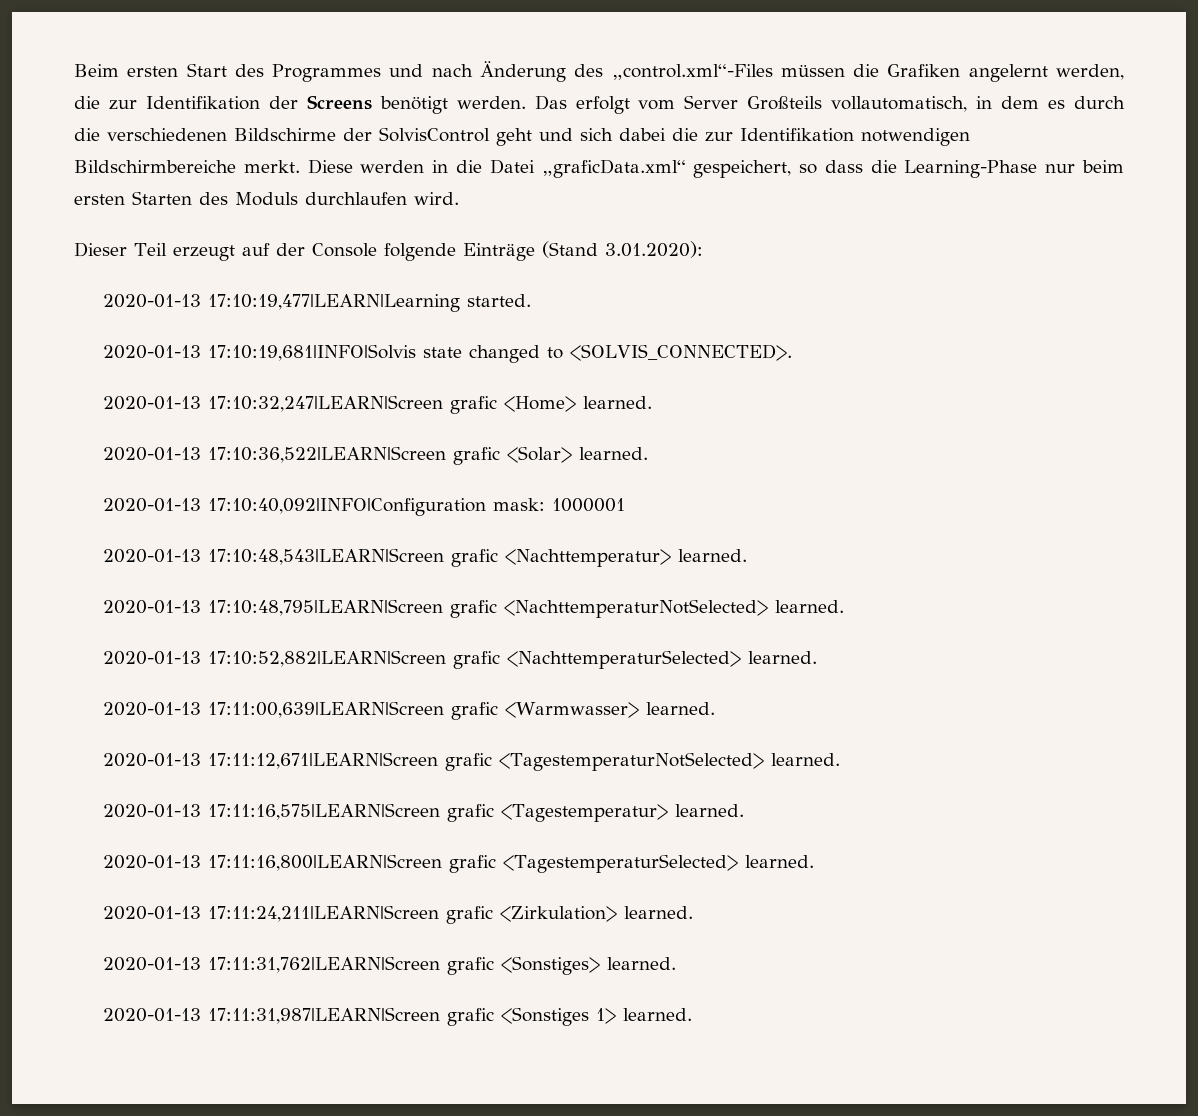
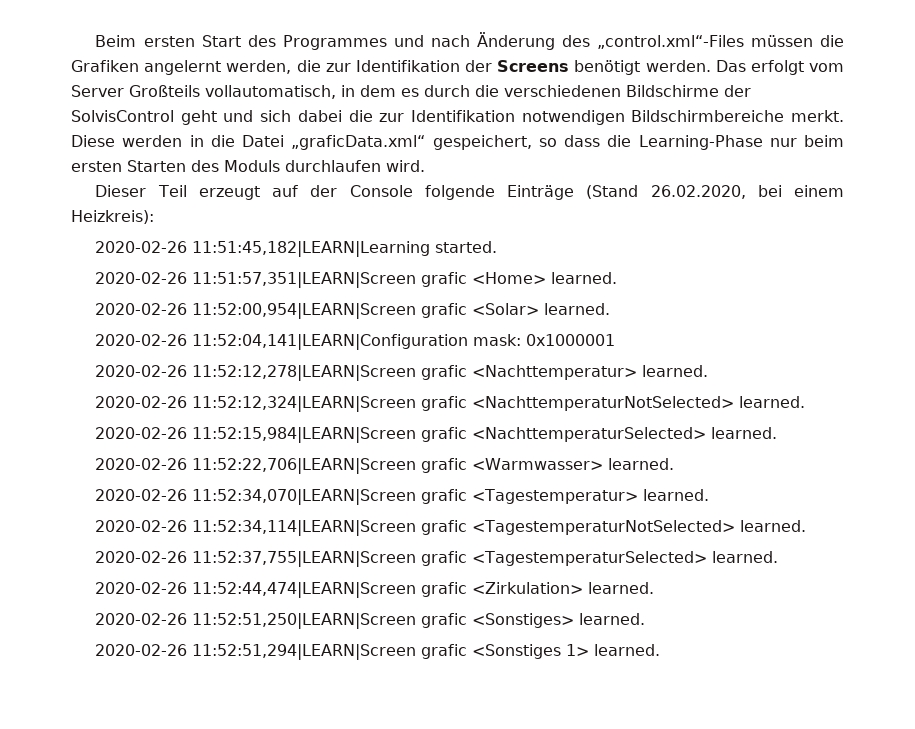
[604,241,703,258] [102,294,531,312] [102,344,792,363] [102,395,443,412] 3.01.2020): // 2020-01-13 17:10:19,477|LEARN|Learning started. // 2020-01-13 17:10:19,681|INFO|Solvis state changed to <SOLVIS_CONNECTED>. // 2020-01-13 17:10:32,247|LEARN|Screen -> [650,185,844,199] [71,210,154,224] [95,241,498,257] [95,272,417,288] 26.02.2020, bei einem Heizkreis): // 2020-02-26 11:51:45,182|LEARN|Learning started. // 2020-02-26 11:51:57,351|LEARN|Screen
[102,446,446,463] 2020-01-13 17:10:36,522|LEARN|Screen -> [95,303,417,319] 2020-02-26 11:52:00,954|LEARN|Screen
[102,498,625,516] [102,548,444,565] 2020-01-13 17:10:40,092|INFO|Configuration mask: 1000001 // 2020-01-13 17:10:48,543|LEARN|Screen -> [95,334,616,350] [95,365,417,381] 2020-02-26 11:52:04,141|LEARN|Configuration mask: 0x1000001 // 2020-02-26 11:52:12,278|LEARN|Screen
[102,599,443,616] 2020-01-13 17:10:48,795|LEARN|Screen -> [95,396,417,412] 2020-02-26 11:52:12,324|LEARN|Screen
[102,650,446,667] 2020-01-13 17:10:52,882|LEARN|Screen -> [95,427,417,443] 2020-02-26 11:52:15,984|LEARN|Screen
[102,701,444,718] 2020-01-13 17:11:00,639|LEARN|Screen -> [95,458,417,474] 2020-02-26 11:52:22,706|LEARN|Screen
[102,752,840,771] [102,803,744,822] [102,854,442,871] 2020-01-13 17:11:12,671|LEARN|Screen grafic <TagestemperaturNotSelected> learned. // 2020-01-13 17:11:16,575|LEARN|Screen grafic <Tagestemperatur> learned. // 2020-01-13 17:11:16,800|LEARN|Screen -> [95,489,710,505] [95,520,807,536] [95,551,417,567] 2020-02-26 11:52:34,070|LEARN|Screen grafic <Tagestemperatur> learned. // 2020-02-26 11:52:34,114|LEARN|Screen grafic <TagestemperaturNotSelected> learned. // 2020-02-26 11:52:37,755|LEARN|Screen
[102,905,439,922] 2020-01-13 17:11:24,211|LEARN|Screen -> [95,582,417,598] 2020-02-26 11:52:44,474|LEARN|Screen
[102,956,440,973] 2020-01-13 17:11:31,762|LEARN|Screen -> [95,613,417,629] 2020-02-26 11:52:51,250|LEARN|Screen
[102,1007,440,1024] 2020-01-13 17:11:31,987|LEARN|Screen -> [95,644,417,660] 2020-02-26 11:52:51,294|LEARN|Screen

